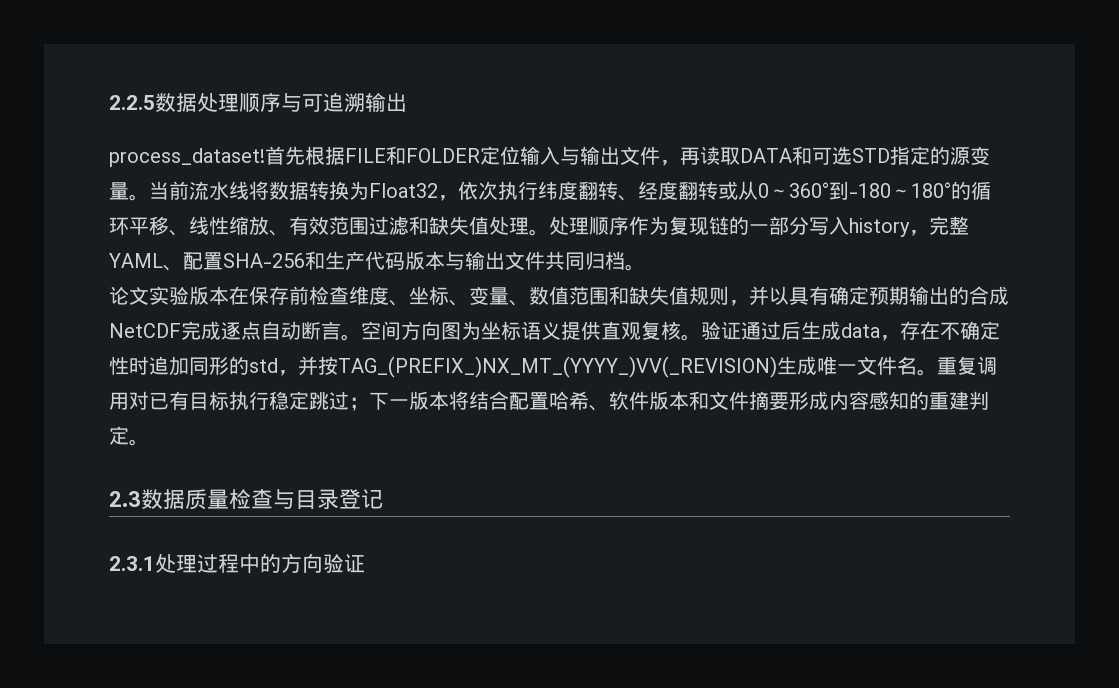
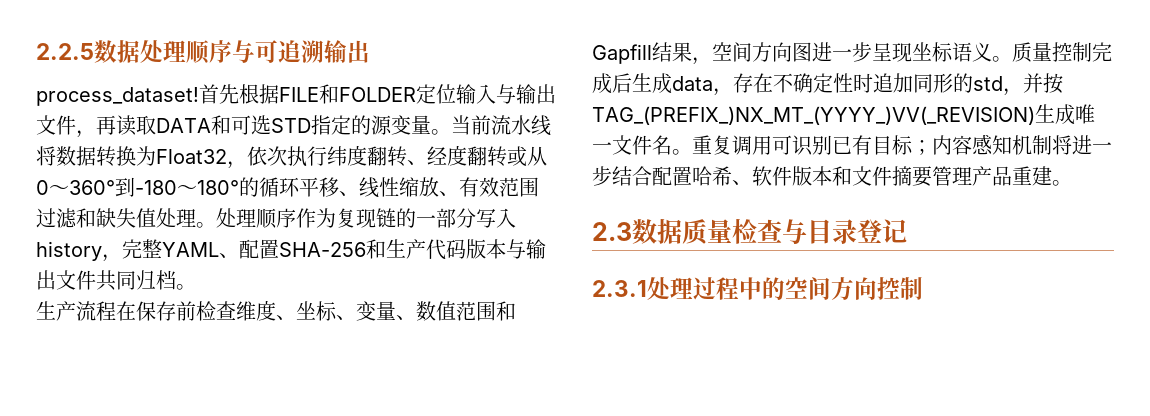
[109,286,229,305] 论文实验版本 -> [36,301,116,321] 生产流程
[629,286,1009,306] [109,321,781,341] 缺失值规则，并以具有确定预期输出的合成NetCDF完成逐点自动断言。空间方向图为坐标语义提供直观复核。验证通过 -> [592,42,1112,65] [592,73,612,94] Gapfill结果，空间方向图进一步呈现坐标语义。质量控制完成
[129,391,149,410] 对 -> [772,135,832,156] 可识别
[229,391,469,411] 执行稳定跳过；下一版本将 -> [912,134,1112,155] [592,166,612,186] ；内容感知机制将进一步
[789,391,989,410] [109,426,129,445] 形成内容感知的重建判定 -> [932,166,1052,186] 管理产品重建
[281,553,365,573] 方向验证 -> [785,277,923,300] 空间方向控制

